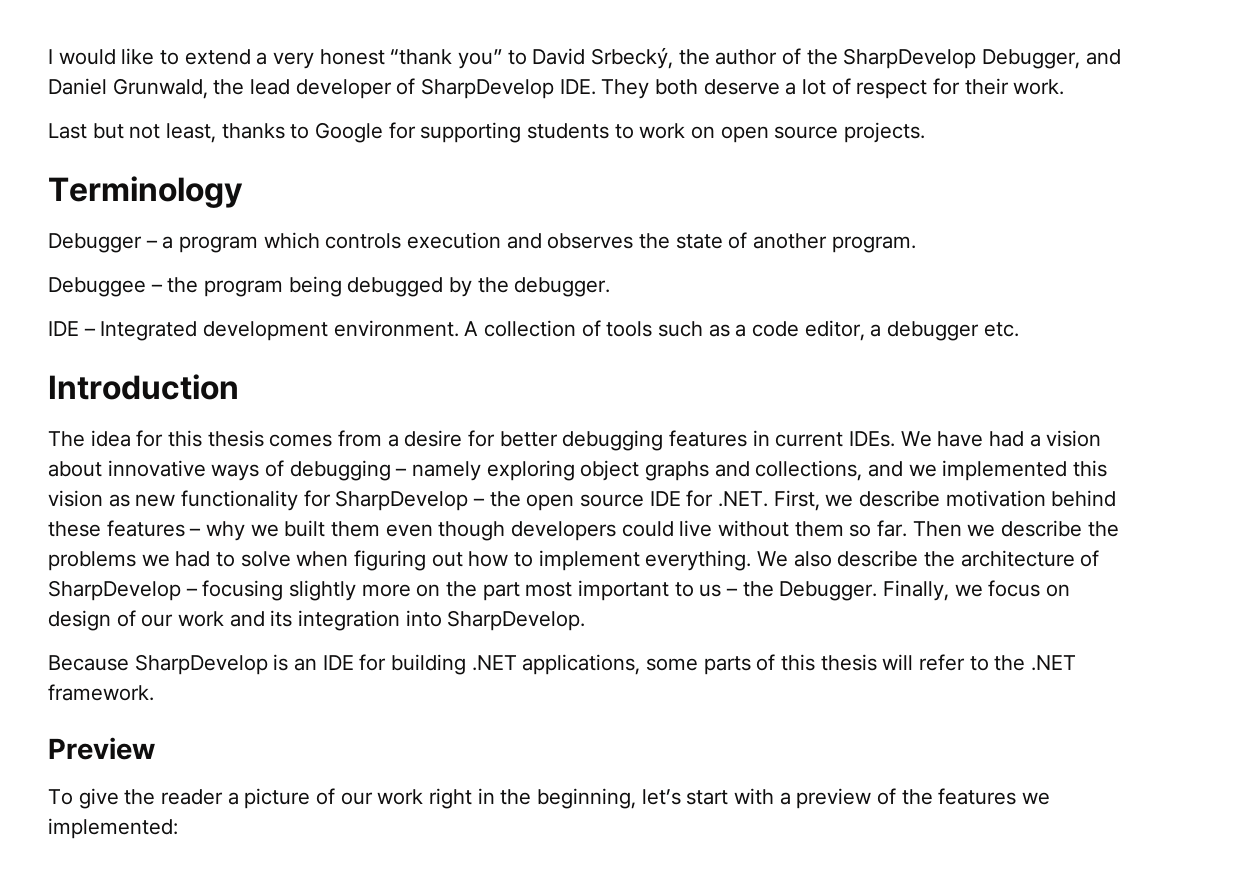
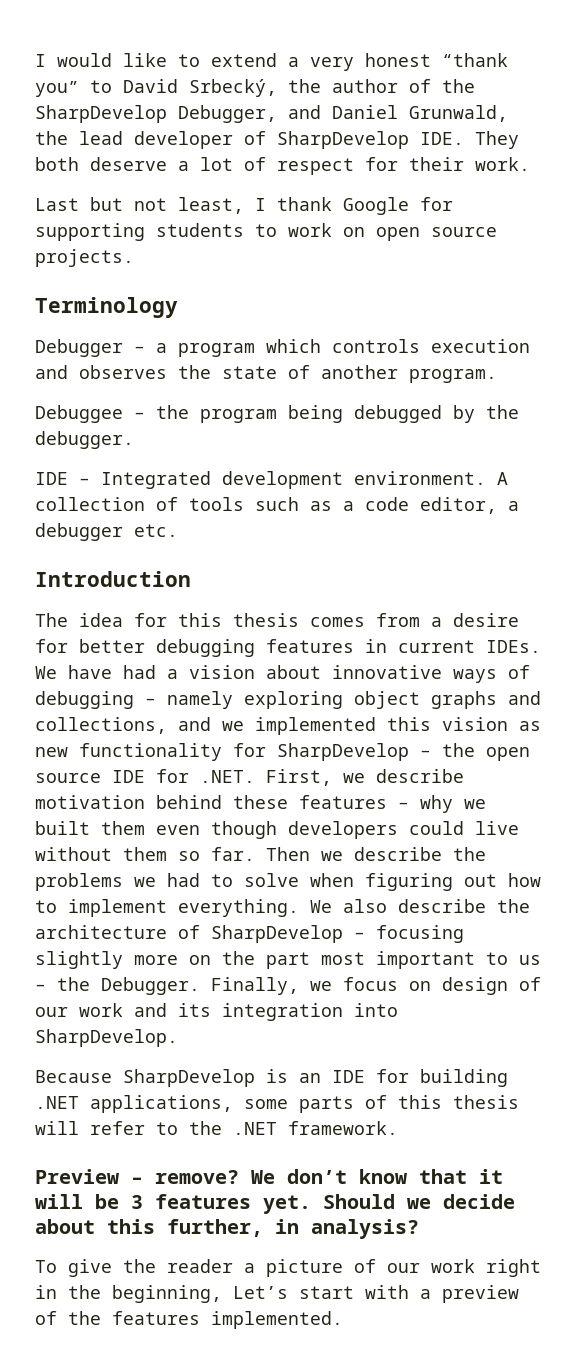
[221,123,310,139] thanks to -> [255,197,332,211] I thank
(155, 748) none -> [131,1169,503,1184] [35,1194,515,1214] [35,1219,419,1239] – remove? We don’t know that it will be 3 features yet. Should we decide about this further, in analysis?
[641,789,681,805] let’s -> [233,1286,288,1299] Let’s
[1022,792,1051,805] [48,818,178,839] we implemented: -> [211,1311,343,1329] implemented.

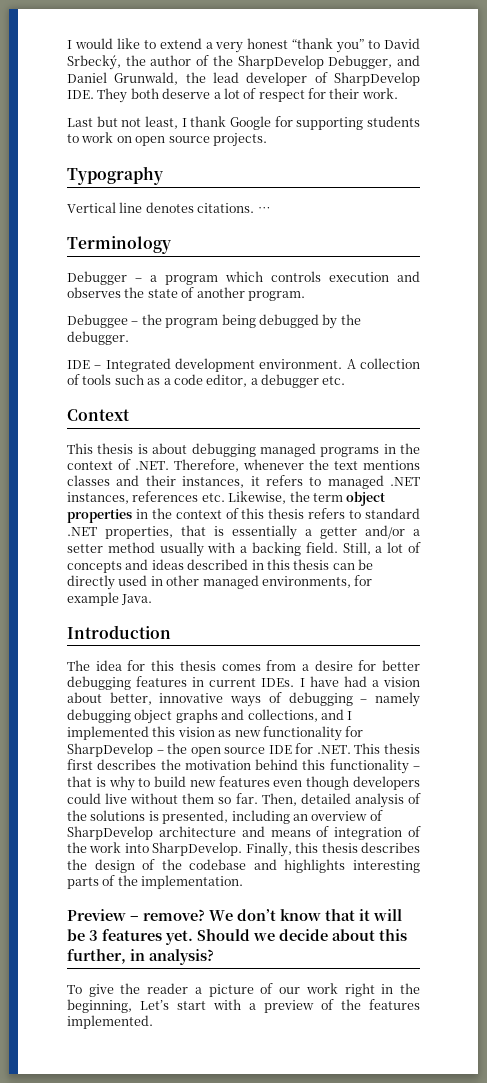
(134, 258) none -> [67,166,163,185] [67,202,271,213] // Typography // Vertical line denotes citations. …
(178, 530) none -> [67,409,130,421] [67,443,420,457] [67,459,420,472] [67,475,420,489] [67,491,386,506] [67,508,420,523] [67,525,420,540] [67,542,422,557] [67,559,373,573] [67,575,373,590] [67,592,153,606] // Context // This thesis is about debugging managed programs in the context of .NET. Therefore, whenever the text mentions classes and their instances, it refers to managed .NET instances, references etc. Likewise, the term object properties in the context of this thesis refers to standard .NET properties, that is essentially a getter and/or a setter method usually with a backing field. Still, a lot of concepts and ideas described in this thesis can be directly used in other managed environments, for example Java.
[35,666,57,679] We -> [299,678,305,687] I
(321, 672) none -> [109,692,152,705] better,
[244,691,343,709] exploring -> [67,709,131,723] debugging
[222,721,244,731] we -> [347,711,353,720] I
[266,769,464,786] [35,795,486,813] [35,821,145,835] First, we describe motivation behind these features – why we built them -> [354,743,420,754] [67,759,420,774] [67,776,270,791] This thesis first describes the motivation behind this functionality – that is why to build new features
[266,847,486,861] [35,873,541,891] [35,899,530,917] [35,925,464,943] [35,951,541,969] [35,977,541,995] [35,1003,398,1021] [35,1029,178,1047] [35,1069,508,1087] [35,1095,519,1113] [35,1121,398,1135] Then we describe the problems we had to solve when figuring out how to implement everything. We also describe the architecture of SharpDevelop – focusing slightly more on the part most important to us – the Debugger. Finally, we focus on design of our work and its integration into SharpDevelop. // Because SharpDevelop is an IDE for building .NET applications, some parts of this thesis will refer to the .NET framework. -> [261,793,421,808] [67,810,383,824] [67,826,421,840] [67,842,420,857] [67,859,420,873] [67,875,244,889] Then, detailed analysis of the solutions is presented, including an overview of SharpDevelop architecture and means of integration of the work into SharpDevelop. Finally, this thesis describes the design of the codebase and highlights interesting parts of the implementation.

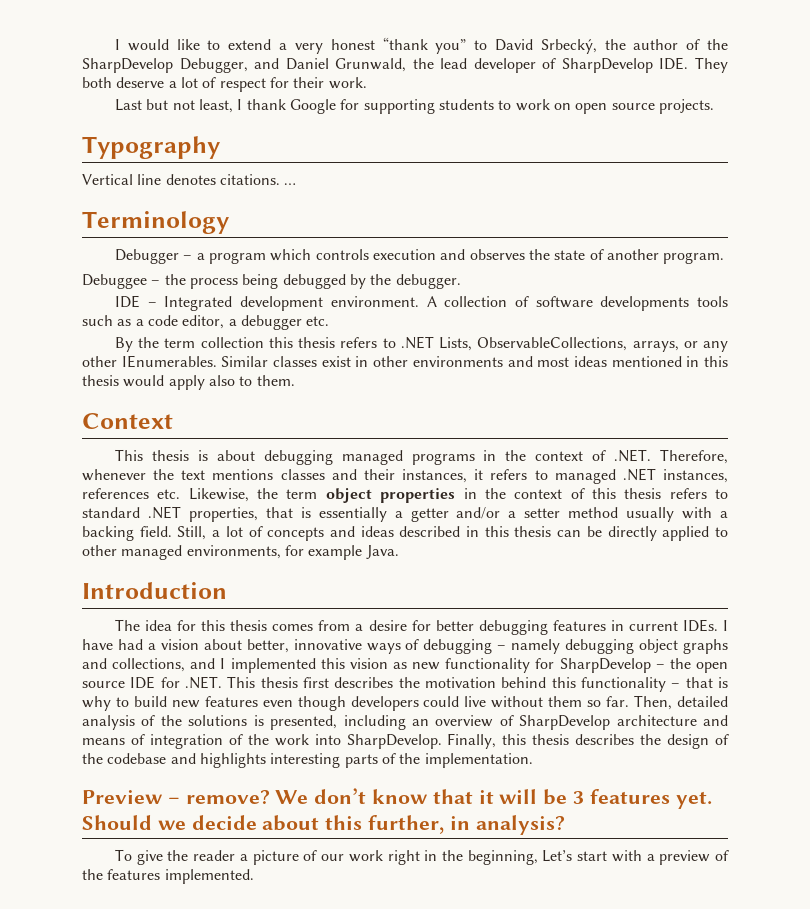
[165,318,219,328] program -> [189,278,238,289] process
(80, 379) none -> [535,296,690,311] software developments
(346, 380) none -> [115,336,728,352] [82,355,729,368] [82,375,295,390] // By the term collection this thesis refers to .NET Lists, ObservableCollections, arrays, or any other IEnumerables. Similar classes exist in other environments and most ideas mentioned in this thesis would apply also to them.
[118,575,163,586] used in -> [662,526,728,541] applied to

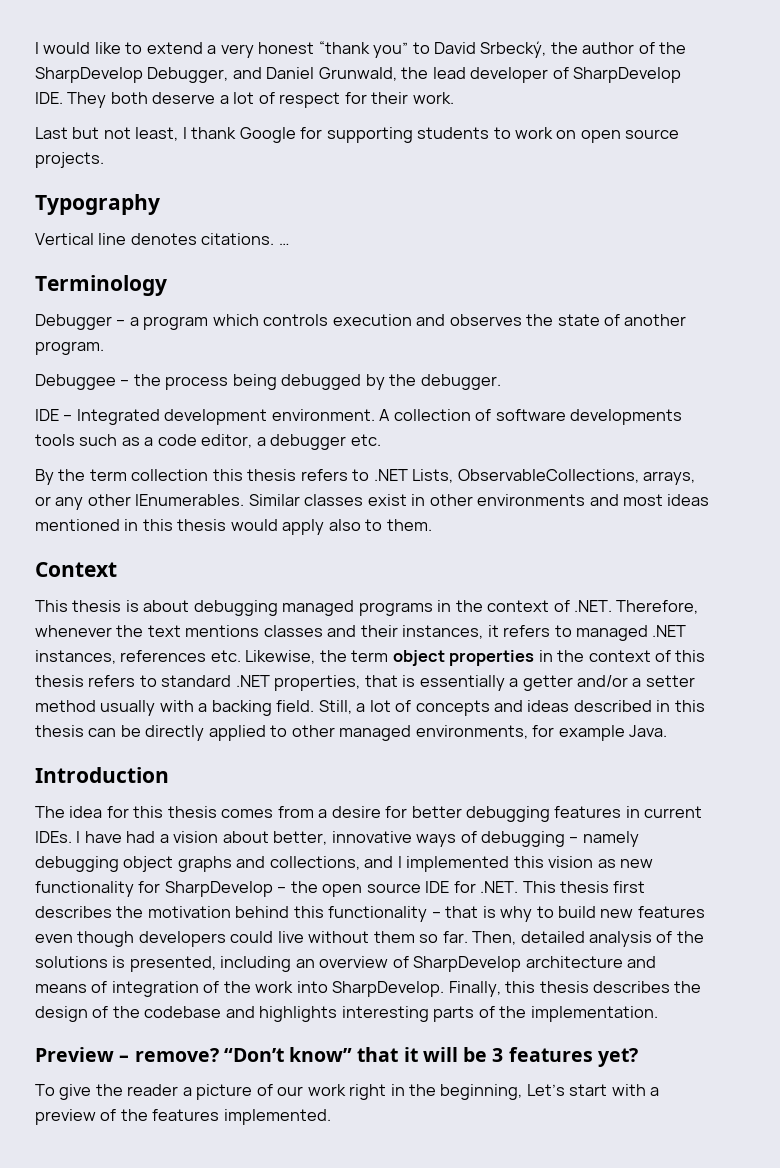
[275,788,429,804] We don’t know -> [223,1047,353,1062] “Don’t know”
[675,791,712,809] [82,815,565,835] yet. Should we decide about this further, in analysis? -> [597,1048,638,1067] yet?

